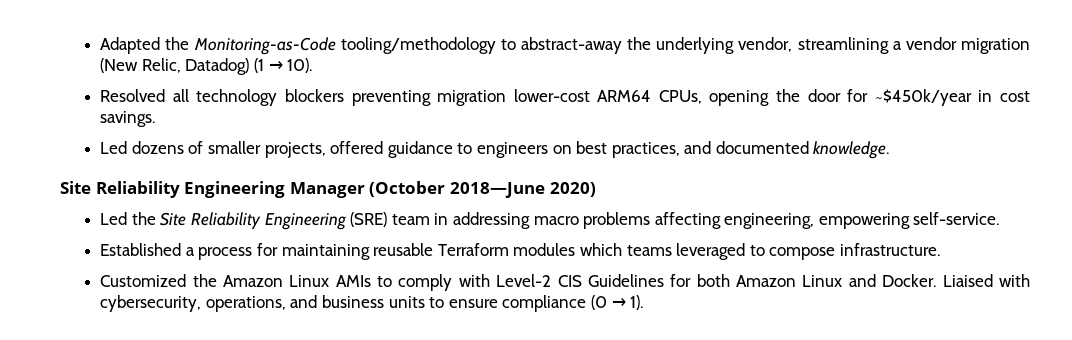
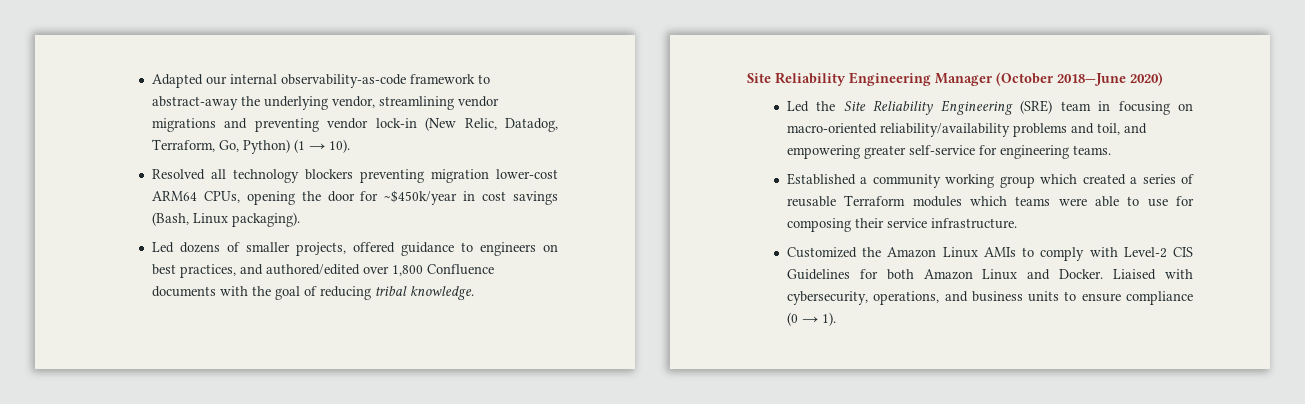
[165,37,496,55] the Monitoring-as-Code tooling/methodology -> [205,74,475,88] our internal observability-as-code framework
[892,37,1030,54] [100,58,250,75] a vendor migration (New Relic, Datadog) -> [457,96,499,107] [151,117,558,132] [151,139,290,154] vendor migrations and preventing vendor lock-in (New Relic, Datadog, Terraform, Go, Python)
[100,111,156,127] savings. -> [513,191,558,205] [151,212,300,227] savings (Bash, Linux packaging).
[715,141,809,154] documented -> [265,264,494,276] [151,286,407,300] authored/edited over 1,800 Confluence documents with the goal of reducing tribal
[452,212,1000,229] [100,243,370,260] addressing macro problems affecting engineering, empowering self-service. // Established a process for maintaining -> [1118,101,1193,115] [786,123,1147,137] [786,145,1111,159] [786,173,1194,188] focusing on macro-oriented reliability/availability problems and toil, and empowering greater self-service for engineering teams. // Established a community working group which created a series of
[676,243,836,260] leveraged to compose -> [1058,196,1194,207] [786,218,927,232] were able to use for composing their service

